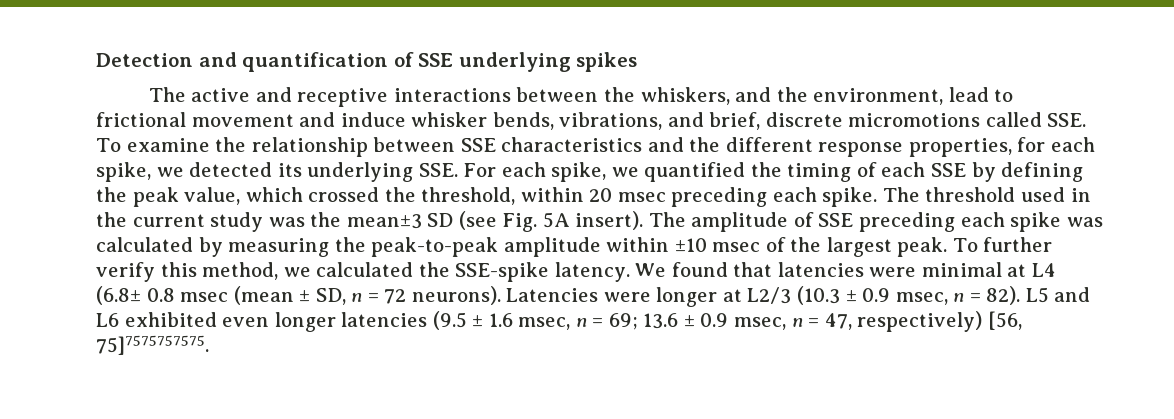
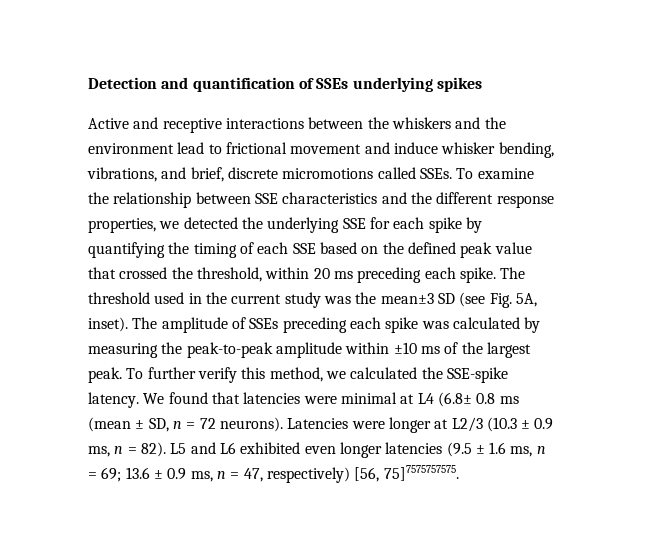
[418,53,454,67] SSE -> [316,78,349,89] SSEs
[148,87,251,102] The active -> [88,118,129,129] Active
[640,87,944,105] whiskers, and the environment, -> [391,117,506,129] [88,143,174,154] whiskers and the environment
[492,112,554,130] bends, -> [498,142,554,158] bending,
[1047,113,1087,127] SSE. -> [419,168,452,179] SSEs.
[1017,137,1095,152] [96,162,746,182] for each spike, we detected its underlying SSE. For each spike, we quantified -> [159,217,482,233] [88,242,165,258] we detected the underlying SSE for each spike by quantifying
[971,162,1084,182] [96,187,303,207] by defining the peak value, which -> [319,242,532,258] [88,267,116,279] based on the defined peak value that
[617,192,666,202] msec -> [333,271,353,279] ms
[542,211,644,230] 5A insert). -> [515,293,537,307] [88,317,128,332] 5A, inset).
[818,213,854,227] SSE -> [249,318,279,329] SSEs
[712,242,761,252] msec -> [420,346,440,354] ms
[180,292,229,302] msec -> [499,396,519,404] ms
[895,292,948,305] msec, -> [88,446,110,457] ms,
[518,317,571,330] msec, -> [510,446,533,457] ms,
[734,317,787,330] msec, -> [190,471,213,482] ms,

